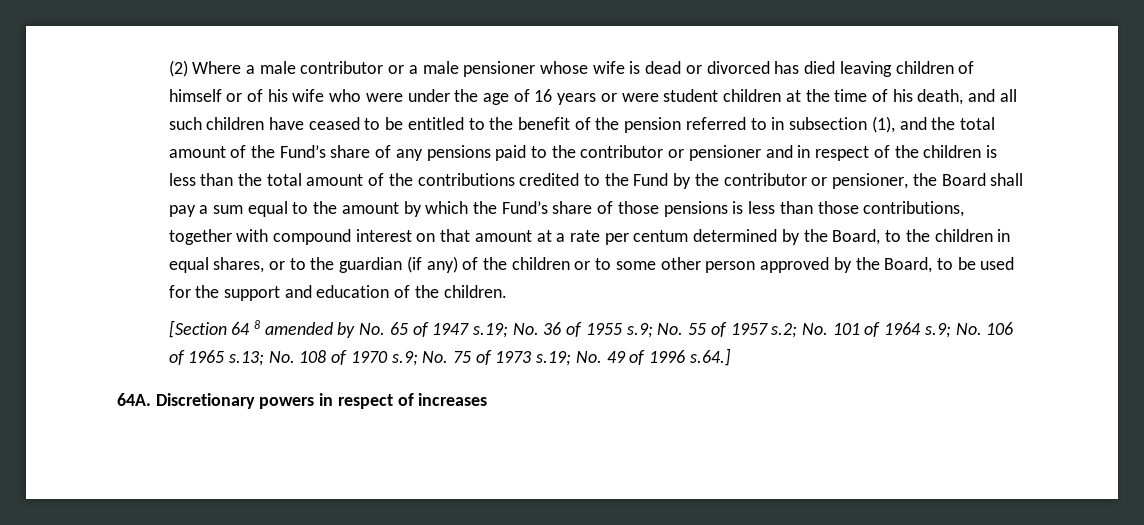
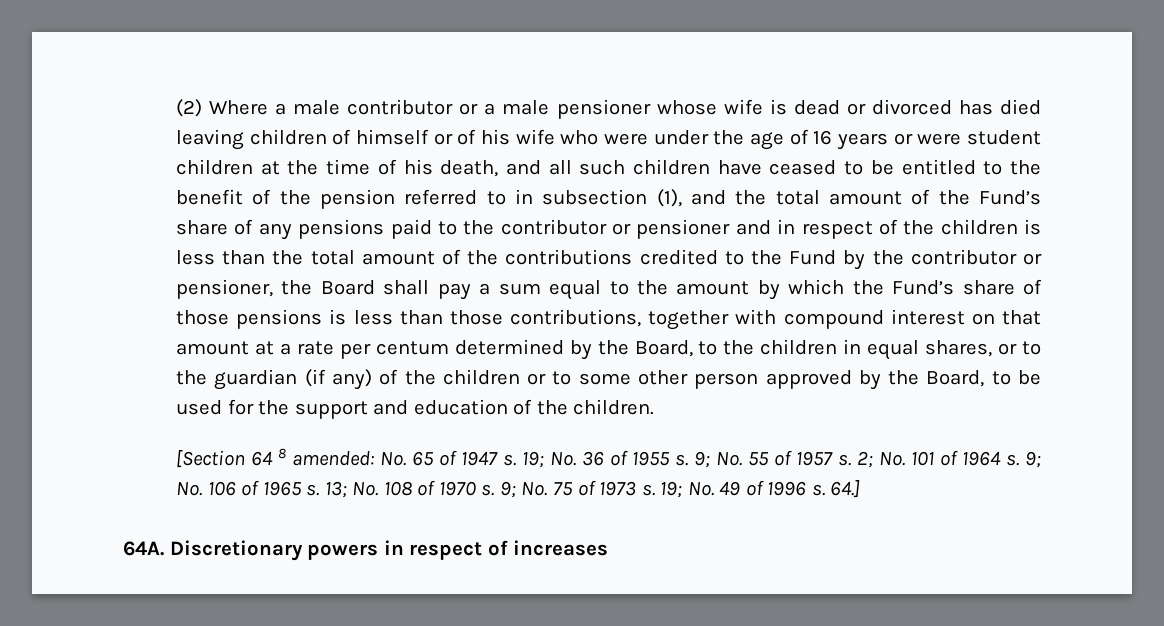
[264,322,356,338] amended by -> [292,451,375,466] amended:
[473,323,509,338] s.19; -> [503,451,545,468] s. 19;
[626,323,653,338] s.9; -> [675,451,711,468] s. 9;
[771,323,798,338] s.2; -> [838,451,874,468] s. 2;
[924,323,951,338] s.9; -> [1006,451,1042,468] s. 9;
[228,351,264,366] s.13; -> [306,481,347,498] s. 13;
[391,351,418,366] s.9; -> [481,481,516,498] s. 9;
[536,351,572,366] s.19; -> [641,481,683,498] s. 19;
[689,348,731,366] s.64.] -> [811,480,861,498] s. 64.]

